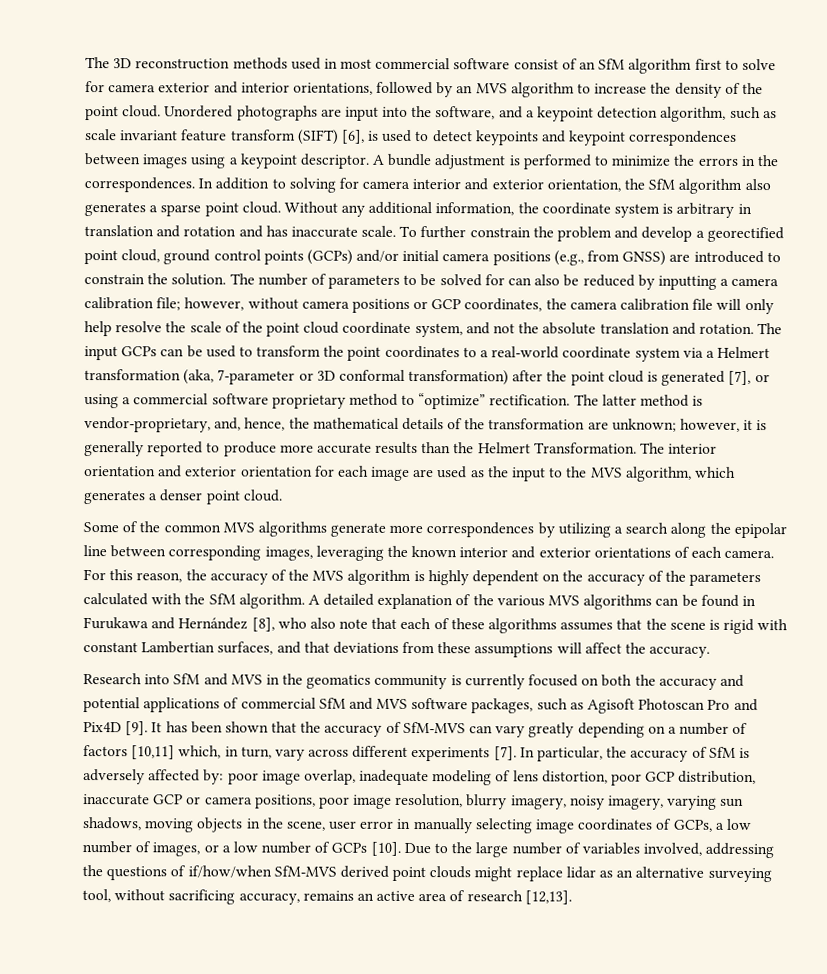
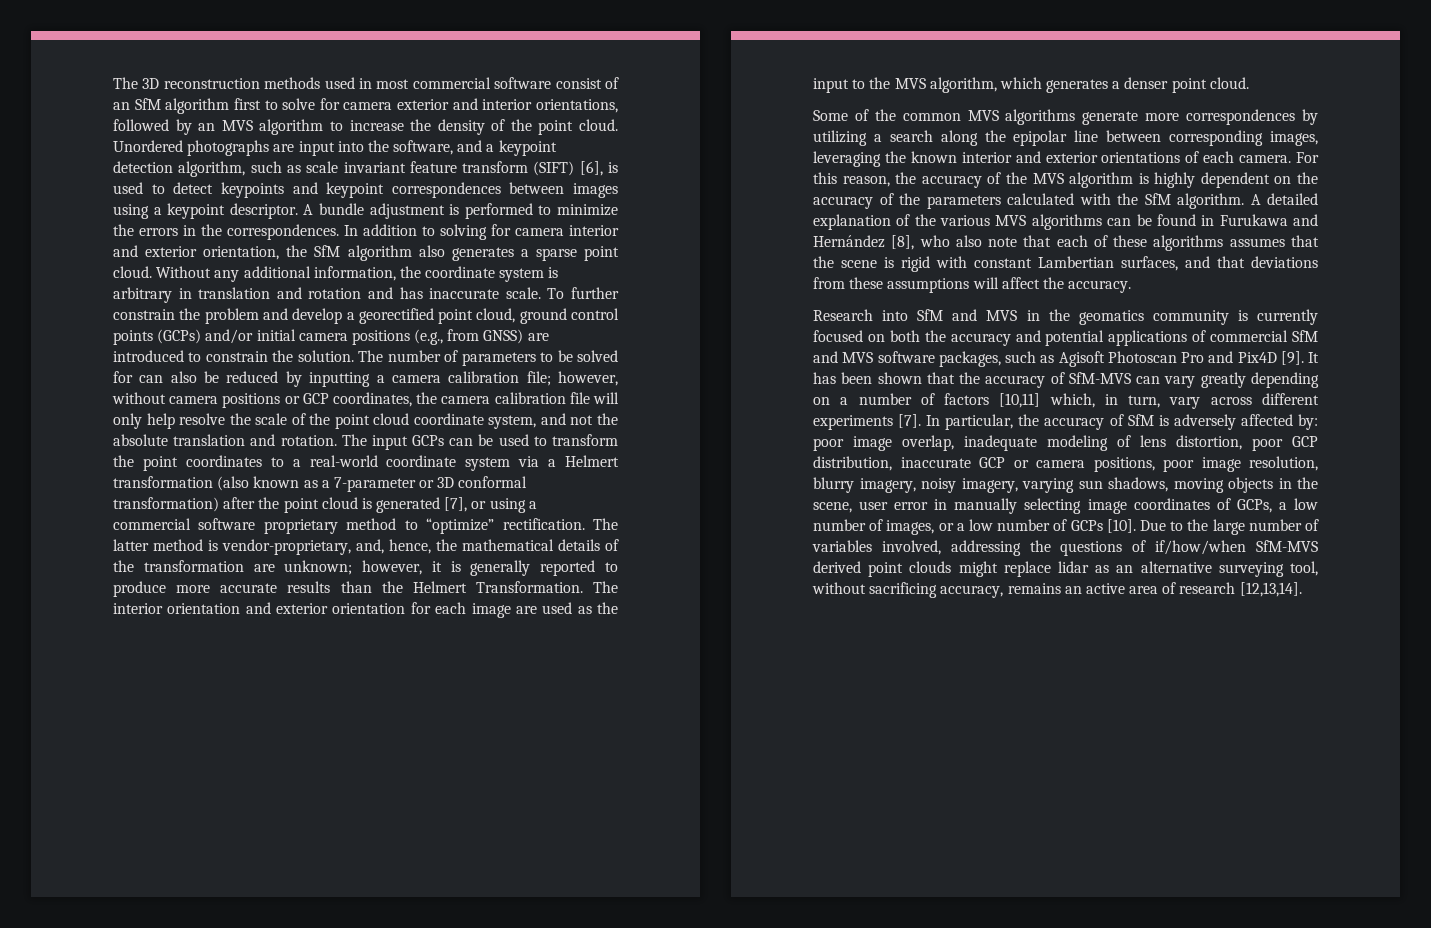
[183,369,215,385] (aka, -> [217,476,330,491] (also known as a
[524,890,572,905] [12,13]. -> [1239,582,1302,597] [12,13,14].

